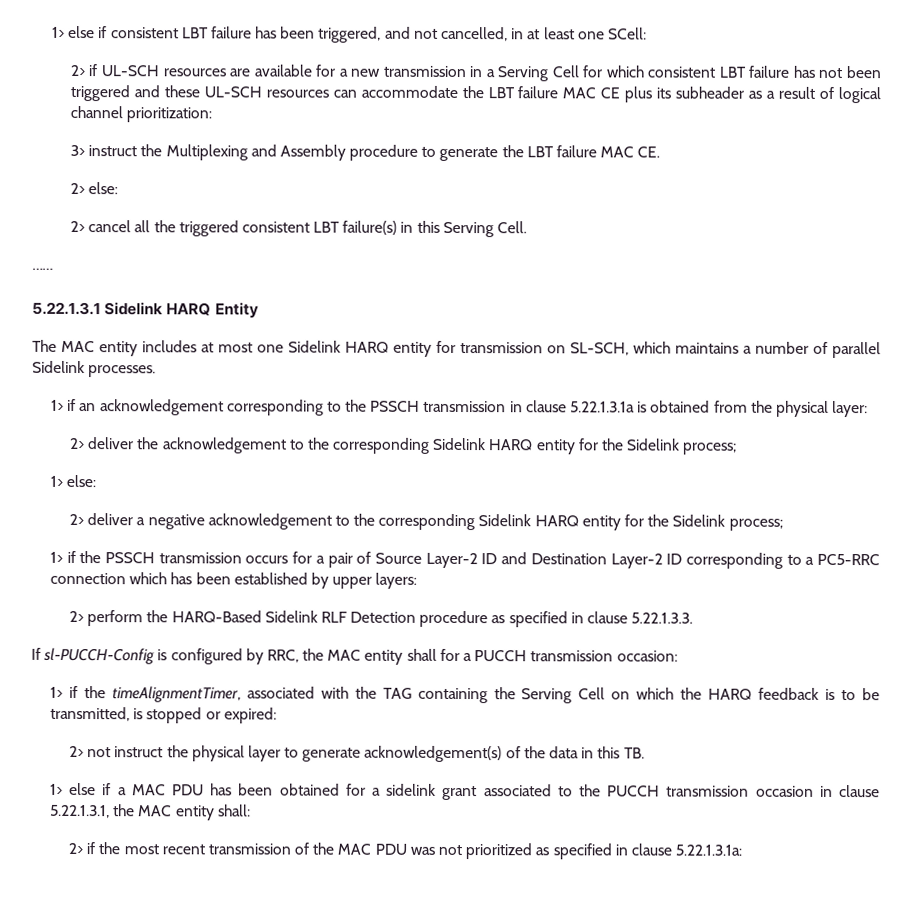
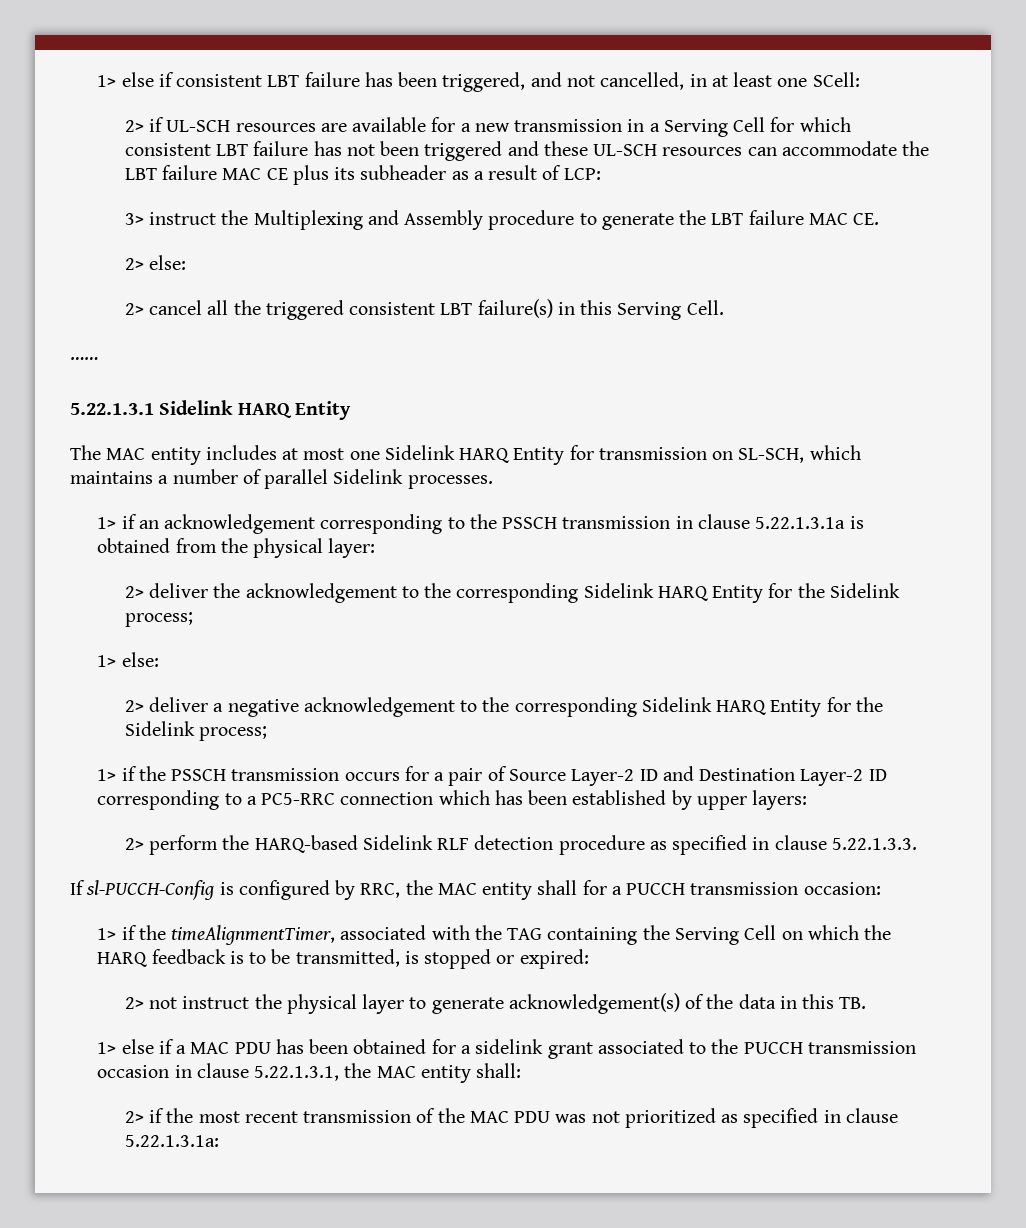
[838,87,881,104] [69,105,213,123] logical channel prioritization: -> [563,168,601,180] LCP:
[393,341,433,357] entity -> [513,447,565,465] Entity
[536,439,576,455] entity -> [712,585,764,603] Entity
[581,515,621,531] entity -> [770,699,822,717] Entity
[171,610,262,623] HARQ-Based -> [254,835,358,853] HARQ-based
[350,611,417,623] Detection -> [474,835,554,850] detection

